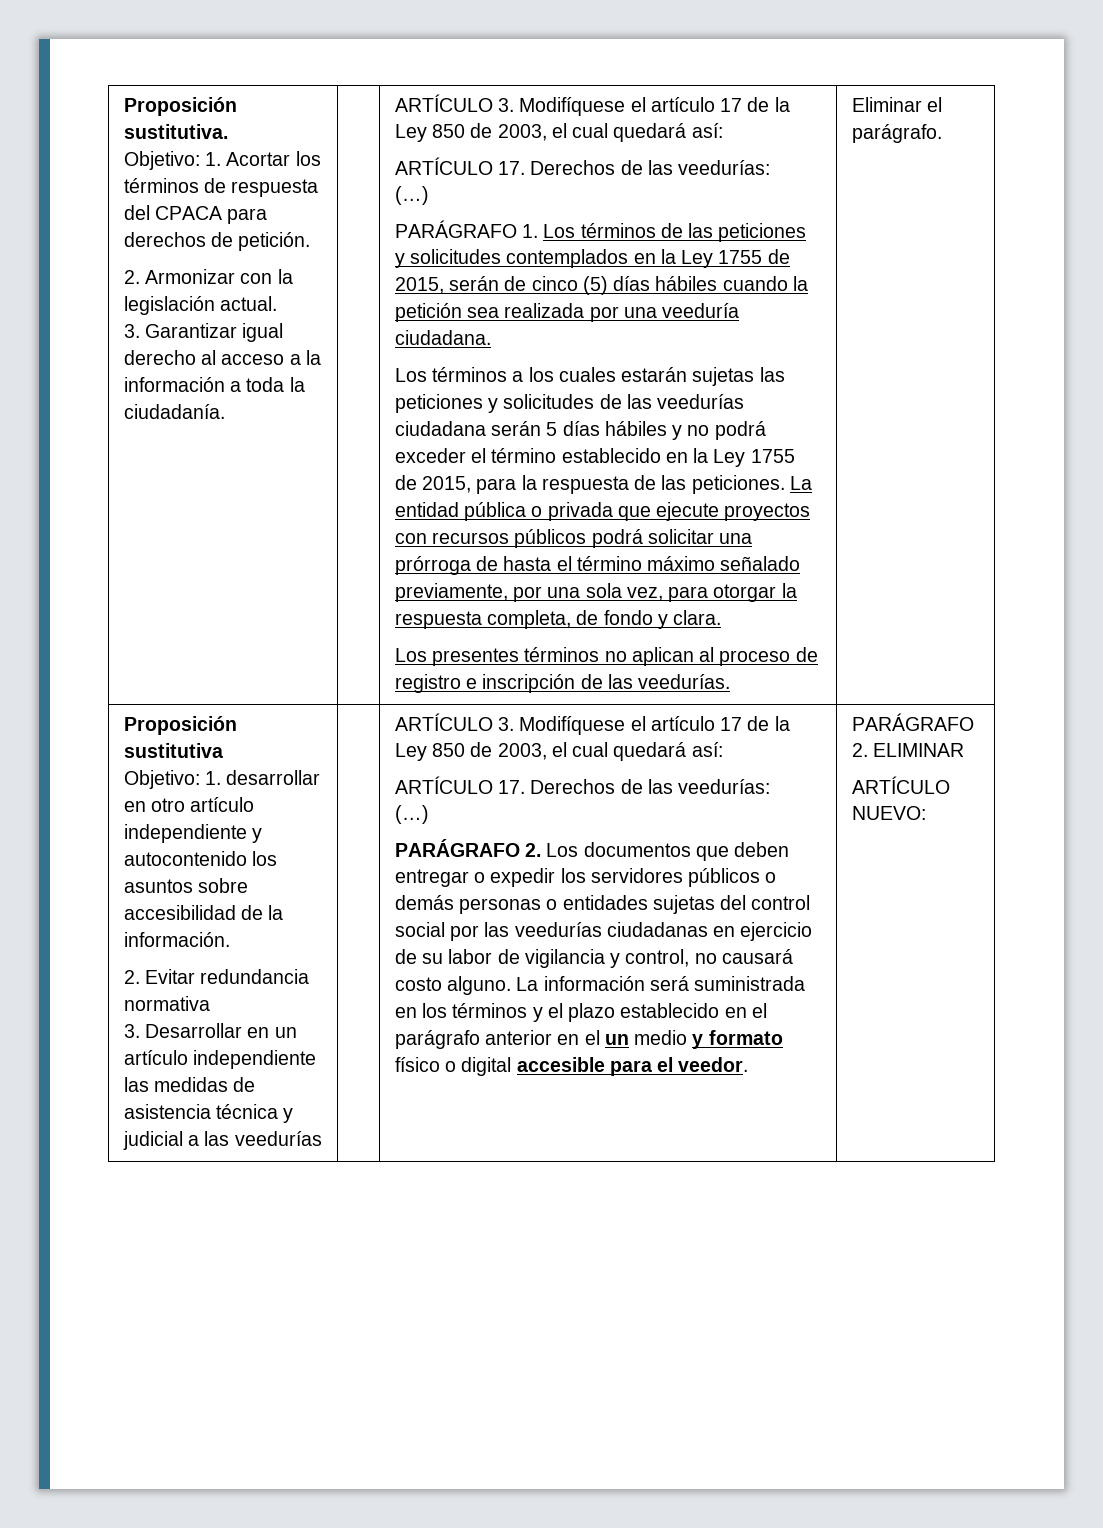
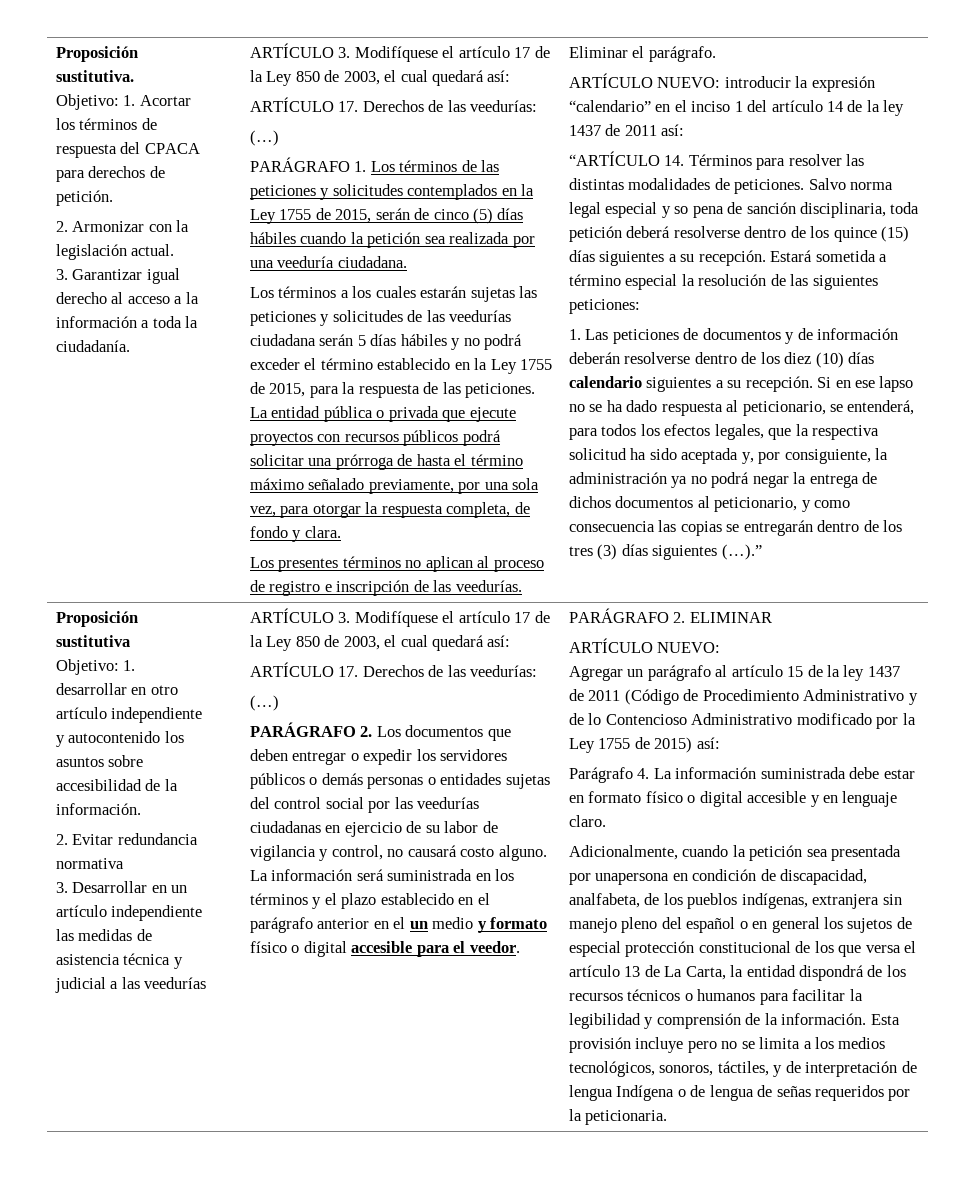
(942, 133) none -> [568,73,875,92] [568,100,905,116] [568,124,685,136] [568,151,865,170] [568,178,894,194] [568,202,920,218] [568,226,909,242] [568,250,887,266] [568,274,878,290] [568,299,640,314] [568,328,898,344] [568,352,874,368] [568,376,914,392] [568,400,915,416] [568,424,879,440] [568,448,888,464] [568,472,877,488] [568,496,851,512] [568,520,902,536] [568,544,762,560] // ARTÍCULO NUEVO: introducir la expresión “calendario” en el inciso 1 del artículo 14 de la ley 1437 de 2011 así: // “ARTÍCULO 14. Términos para resolver las distintas modalidades de peticiones. Salvo norma legal especial y so pena de sanción disciplinaria, toda petición deberá resolverse dentro de los quince (15) días siguientes a su recepción. Estará sometida a término especial la resolución de las siguientes peticiones: // 1. Las peticiones de documentos y de información deberán resolverse dentro de los diez (10) días calendario siguientes a su recepción. Si en ese lapso no se ha dado respuesta al peticionario, se entenderá, para todos los efectos legales, que la respectiva solicitud ha sido aceptada y, por consiguiente, la administración ya no podrá negar la entrega de dichos documentos al peticionario, y como consecuencia las copias se entregarán dentro de los tres (3) días siguientes (…).”
(926, 813) none -> [568,665,900,681] [568,689,918,705] [568,713,916,729] [568,737,720,753] [568,767,915,783] [568,791,898,807] [568,815,606,827] [568,845,902,861] [568,869,868,885] [568,893,902,909] [568,917,912,933] [568,941,916,957] [568,965,906,981] [568,989,863,1005] [568,1013,900,1029] [568,1037,886,1053] [568,1061,917,1077] [568,1085,911,1101] [568,1109,668,1125] // Agregar un parágrafo al artículo 15 de la ley 1437 de 2011 (Código de Procedimiento Administrativo y de lo Contencioso Administrativo modificado por la Ley 1755 de 2015) así: // Parágrafo 4. La información suministrada debe estar en formato físico o digital accesible y en lenguaje claro. // Adicionalmente, cuando la petición sea presentada por unapersona en condición de discapacidad, analfabeta, de los pueblos indígenas, extranjera sin manejo pleno del español o en general los sujetos de especial protección constitucional de los que versa el artículo 13 de La Carta, la entidad dispondrá de los recursos técnicos o humanos para facilitar la legibilidad y comprensión de la información. Esta provisión incluye pero no se limita a los medios tecnológicos, sonoros, táctiles, y de interpretación de lengua Indígena o de lengua de señas requeridos por la peticionaria.

